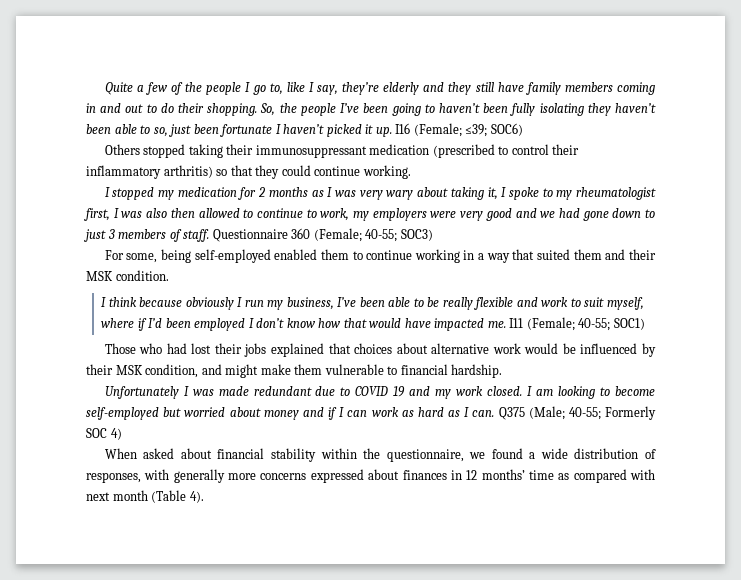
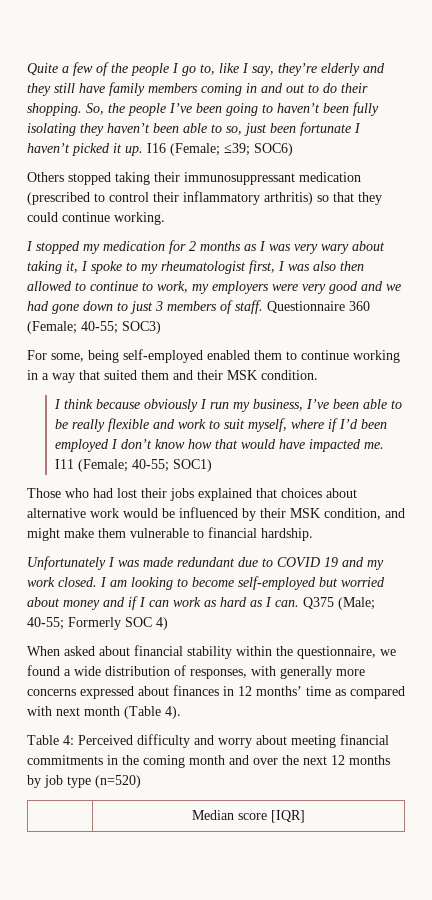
(204, 497) none -> [27,734,389,748] [27,755,390,768] [27,775,141,788] [192,810,305,823] // Table 4: Perceived difficulty and worry about meeting financial commitments in the coming month and over the next 12 months by job type (n=520) // | Median score [IQR]

